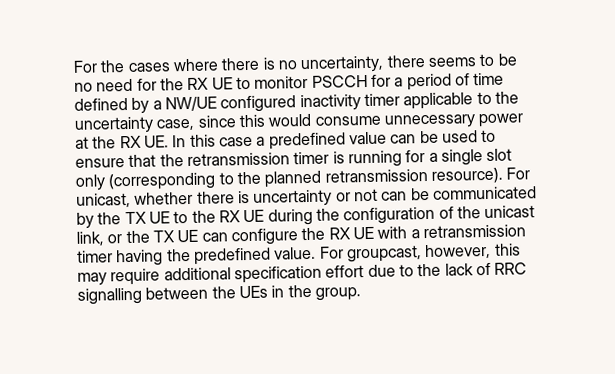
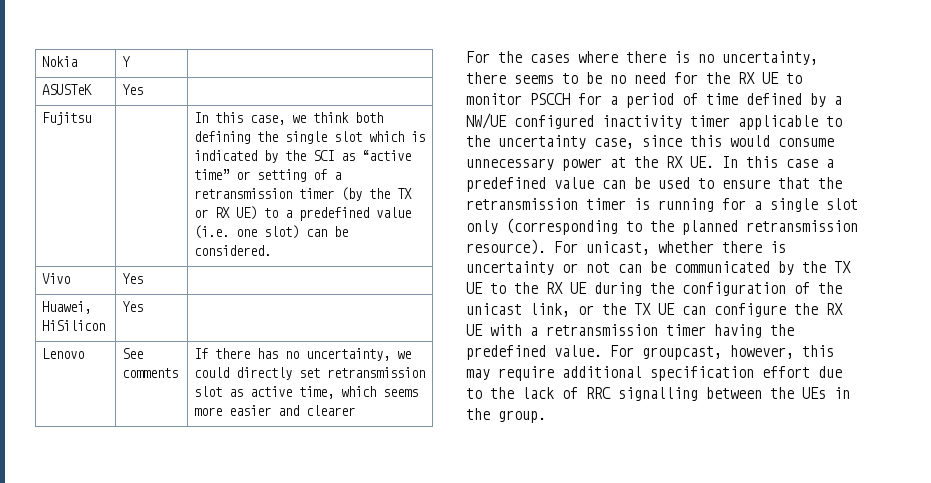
(73, 66) none -> [41,56,77,67] [121,56,130,67] [41,84,92,95] [121,84,143,95] [41,112,91,125] [193,112,383,125] [193,131,425,144] [193,150,411,163] [193,169,341,182] [193,187,412,201] [193,206,411,221] [193,225,348,239] [193,245,271,256] [41,273,70,284] [121,273,143,284] [41,301,91,314] [41,320,105,331] [121,301,143,312] [41,348,84,359] [121,348,143,359] [121,368,178,378] [193,348,411,361] [193,367,425,380] [193,386,418,399] [193,405,355,416] Nokia | Y | // ASUSTeK | Yes | // Fujitsu | | In this case, we think both defining the single slot which is indicated by the SCI as “active time” or setting of a retransmission timer (by the TX or RX UE) to a predefined value (i.e. one slot) can be considered. // Vivo | Yes | // Huawei, HiSilicon | Yes | // Lenovo | See comments | If there has no uncertainty, we could directly set retransmission slot as active time, which seems more easier and clearer //

